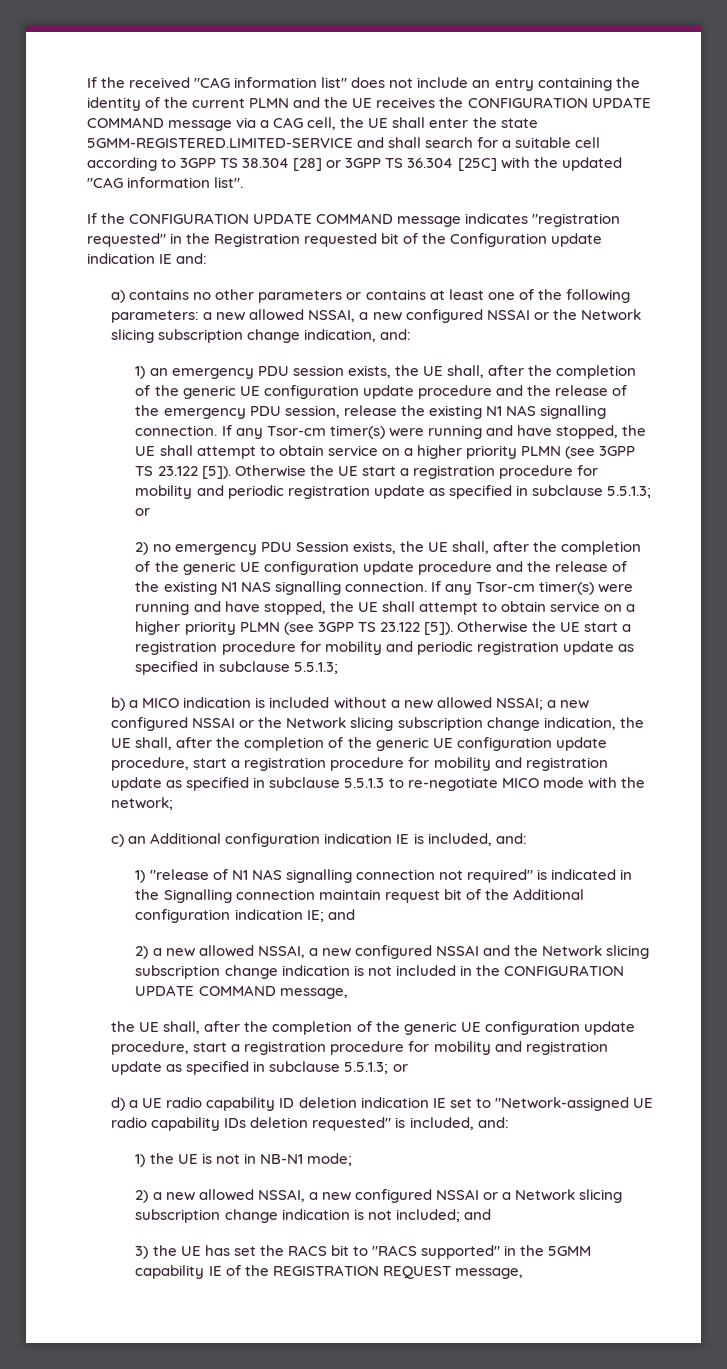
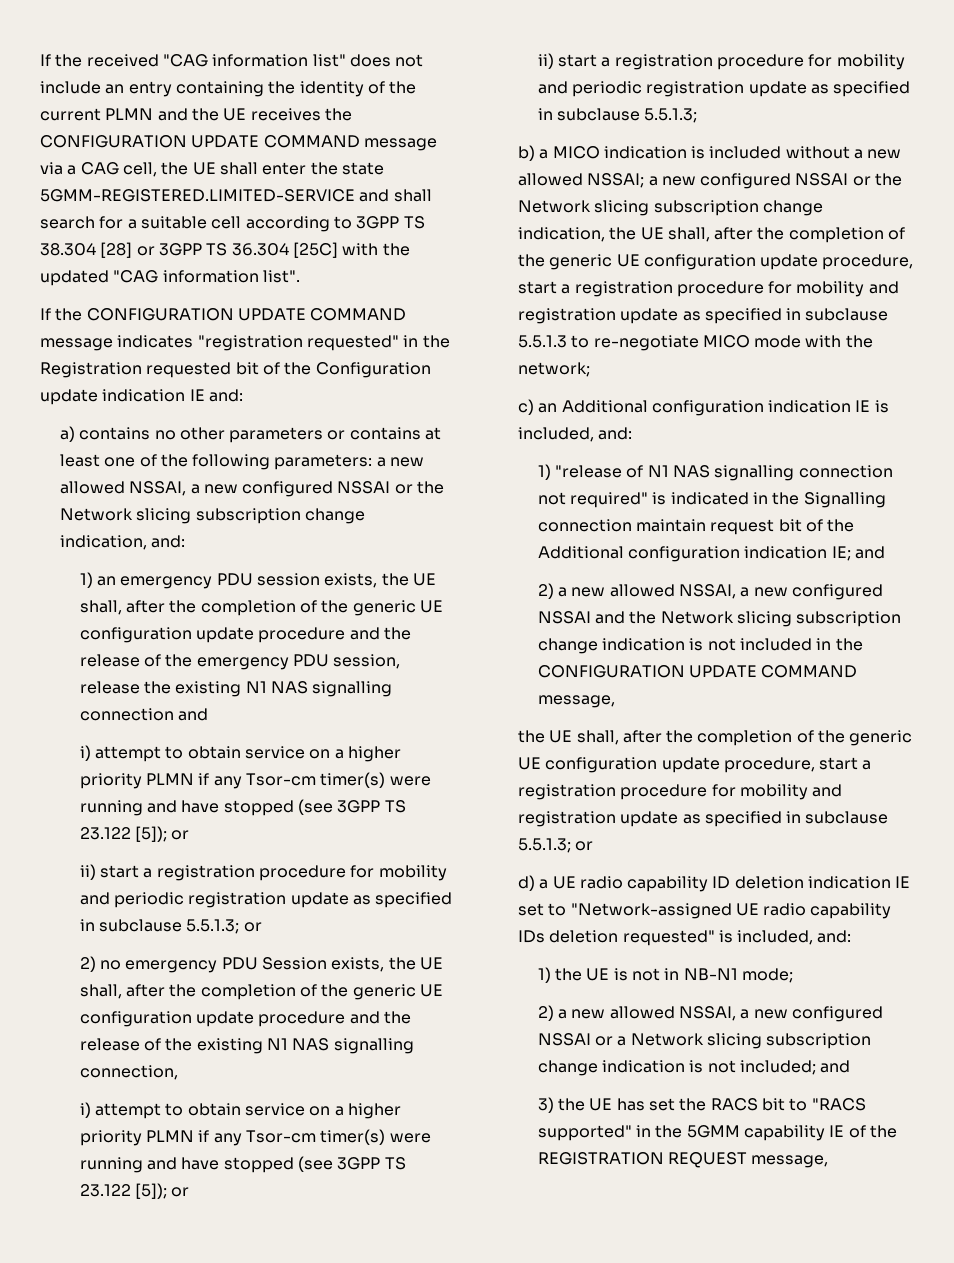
[135,425,646,439] [135,445,636,459] [135,465,358,479] connection. If any Tsor-cm timer(s) were running and have stopped, the UE shall attempt to obtain service on a higher priority PLMN (see 3GPP TS 23.122 [5]). Otherwise the UE -> [79,708,209,721] [79,745,401,762] [79,772,431,789] [79,799,406,816] [79,826,190,842] [79,864,96,880] connection and // i) attempt to obtain service on a higher priority PLMN if any Tsor-cm timer(s) were running and have stopped (see 3GPP TS 23.122 [5]); or // ii)
[344,581,633,595] [135,601,636,615] [135,621,580,635] connection. If any Tsor-cm timer(s) were running and have stopped, the UE shall attempt to obtain service on a higher priority PLMN (see 3GPP TS 23.122 [5]). Otherwise the UE -> [79,1065,178,1080] [79,1102,401,1119] [79,1129,431,1146] [79,1156,406,1173] [79,1183,190,1199] [537,53,554,69] connection, // i) attempt to obtain service on a higher priority PLMN if any Tsor-cm timer(s) were running and have stopped (see 3GPP TS 23.122 [5]); or // ii)

